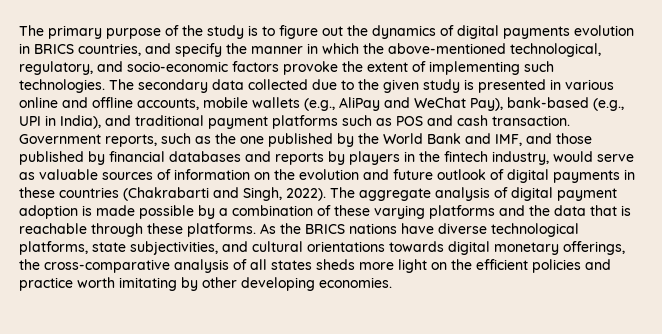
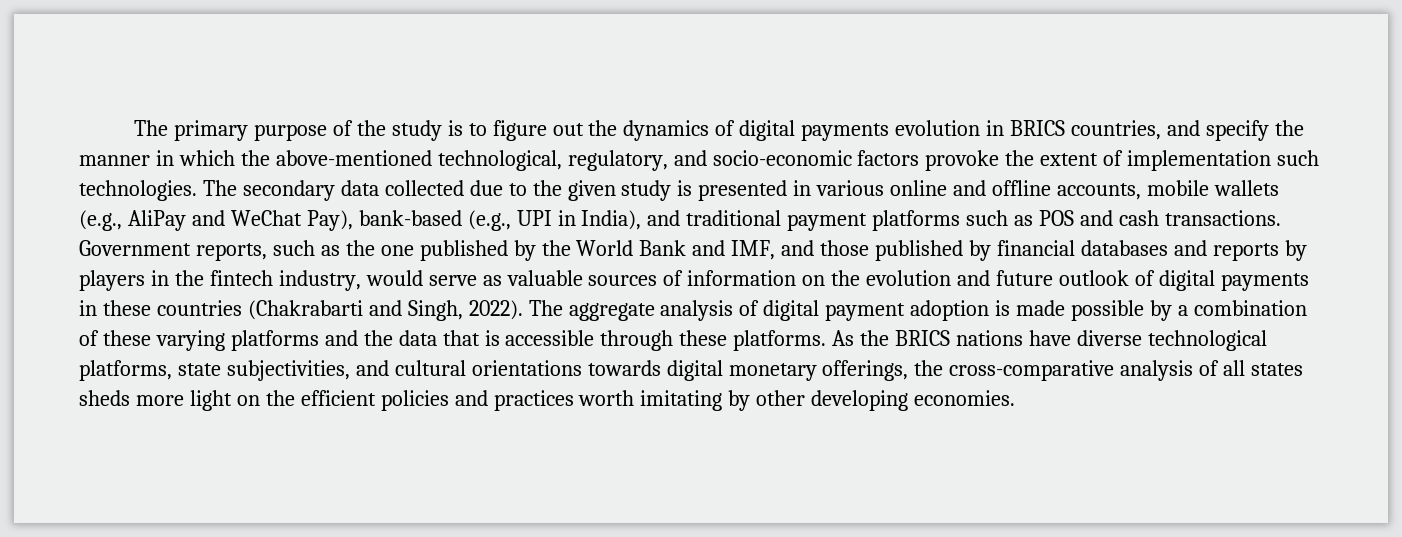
[429,61,520,75] implementing -> [1127,150,1272,171] implementation
[492,115,570,126] transaction. -> [1164,210,1281,226] transactions.
[19,223,87,234] reachable -> [505,330,595,346] accessible
[19,277,73,291] practice -> [493,390,574,411] practices

